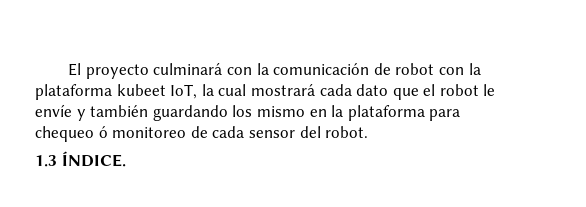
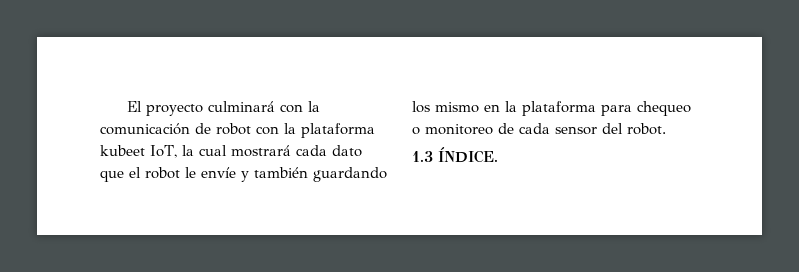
[98,126,108,138] ó -> [412,127,420,135] o

